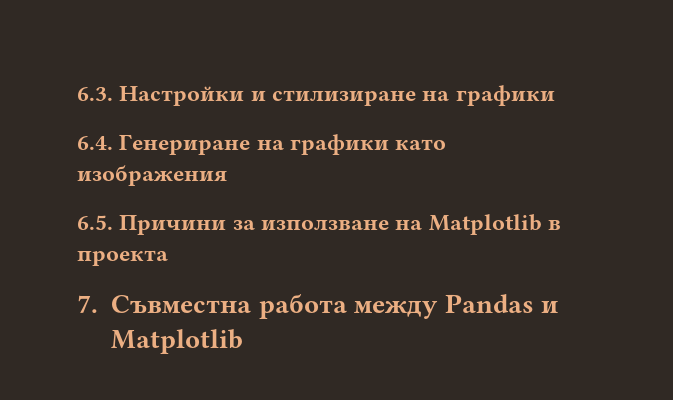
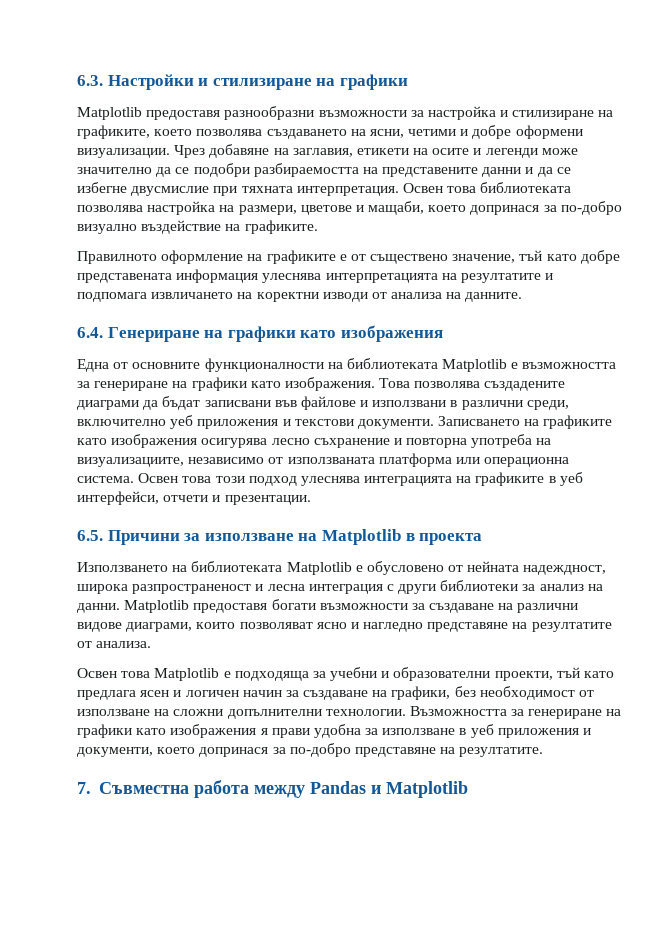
(555, 95) none -> [77,106,614,120] [77,125,583,139] [77,144,578,158] [77,163,571,177] [77,182,572,196] [77,201,622,215] [77,220,318,234] [77,250,620,264] [77,269,554,283] [77,292,523,302] // Matplotlib предоставя разнообразни възможности за настройка и стилизиране на графиките, което позволява създаването на ясни, четими и добре оформени визуализации. Чрез добавяне на заглавия, етикети на осите и легенди може значително да се подобри разбираемостта на представените данни и да се избегне двусмислие при тяхната интерпретация. Освен това библиотеката позволява настройка на размери, цветове и мащаби, което допринася за по-добро визуално въздействие на графиките. // Правилното оформление на графиките е от съществено значение, тъй като добре представената информация улеснява интерпретацията на резултатите и подпомага извличането на коректни изводи от анализа на данните.
(227, 175) none -> [77,358,617,372] [77,377,566,391] [77,396,569,410] [77,415,613,429] [77,434,552,448] [77,453,570,467] [77,472,583,486] [77,491,311,505] // Една от основните функционалности на библиотеката Matplotlib е възможността за генериране на графики като изображения. Това позволява създадените диаграми да бъдат записвани във файлове и използвани в различни среди, включително уеб приложения и текстови документи. Записването на графиките като изображения осигурява лесно съхранение и повторна употреба на визуализациите, независимо от използваната платформа или операционна система. Освен това този подход улеснява интеграцията на графиките в уеб интерфейси, отчети и презентации.
(168, 258) none -> [77,561,607,575] [77,580,603,594] [77,599,579,613] [77,622,612,632] [77,641,152,648] [77,667,615,681] [77,686,595,700] [77,706,622,719] [77,724,592,738] [77,743,544,757] // Използването на библиотеката Matplotlib е обусловено от нейната надеждност, широка разпространеност и лесна интеграция с други библиотеки за анализ на данни. Matplotlib предоставя богати възможности за създаване на различни видове диаграми, които позволяват ясно и нагледно представяне на резултатите от анализа. // Освен това Matplotlib е подходяща за учебни и образователни проекти, тъй като предлага ясен и логичен начин за създаване на графики, без необходимост от използване на сложни допълнителни технологии. Възможността за генериране на графики като изображения я прави удобна за използване в уеб приложения и документи, което допринася за по-добро представяне на резултатите.

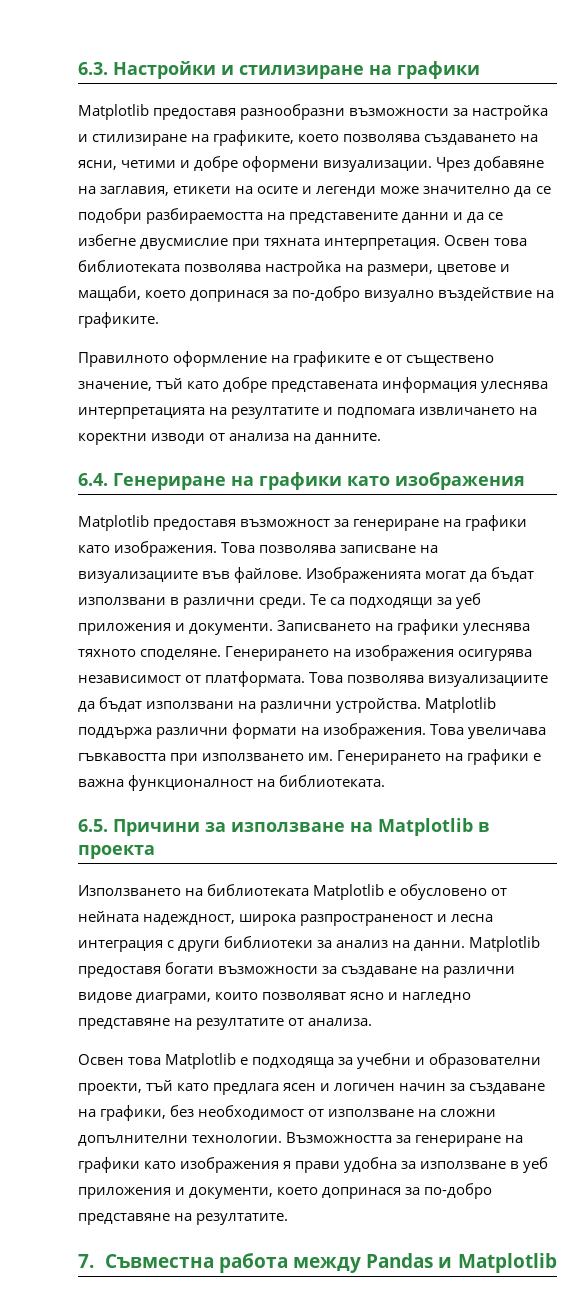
[77,358,617,372] Една от основните функционалности на библиотеката Matplotlib е възможността -> [78,515,331,531] Matplotlib предоставя възможност
[484,381,566,391] [77,396,569,410] [77,415,354,429] създадените диаграми да бъдат записвани във файлове и използвани в различни среди, включително уеб приложения и текстови -> [340,545,439,553] [78,567,535,583] [78,593,482,609] [78,623,186,635] записване на визуализациите във файлове. Изображенията могат да бъдат използвани в различни среди. Те са подходящи за уеб приложения и
[543,415,613,429] [77,434,552,448] [77,453,570,467] [77,472,583,486] [77,491,311,505] графиките като изображения осигурява лесно съхранение и повторна употреба на визуализациите, независимо от използваната платформа или операционна система. Освен това този подход улеснява интеграцията на графиките в уеб интерфейси, отчети и презентации. -> [397,619,531,635] [78,645,533,661] [78,671,549,687] [78,697,497,713] [78,723,547,739] [78,749,542,765] [78,775,386,791] графики улеснява тяхното споделяне. Генерирането на изображения осигурява независимост от платформата. Това позволява визуализациите да бъдат използвани на различни устройства. Matplotlib поддържа различни формати на изображения. Това увеличава гъвкавостта при използването им. Генерирането на графики е важна функционалност на библиотеката.

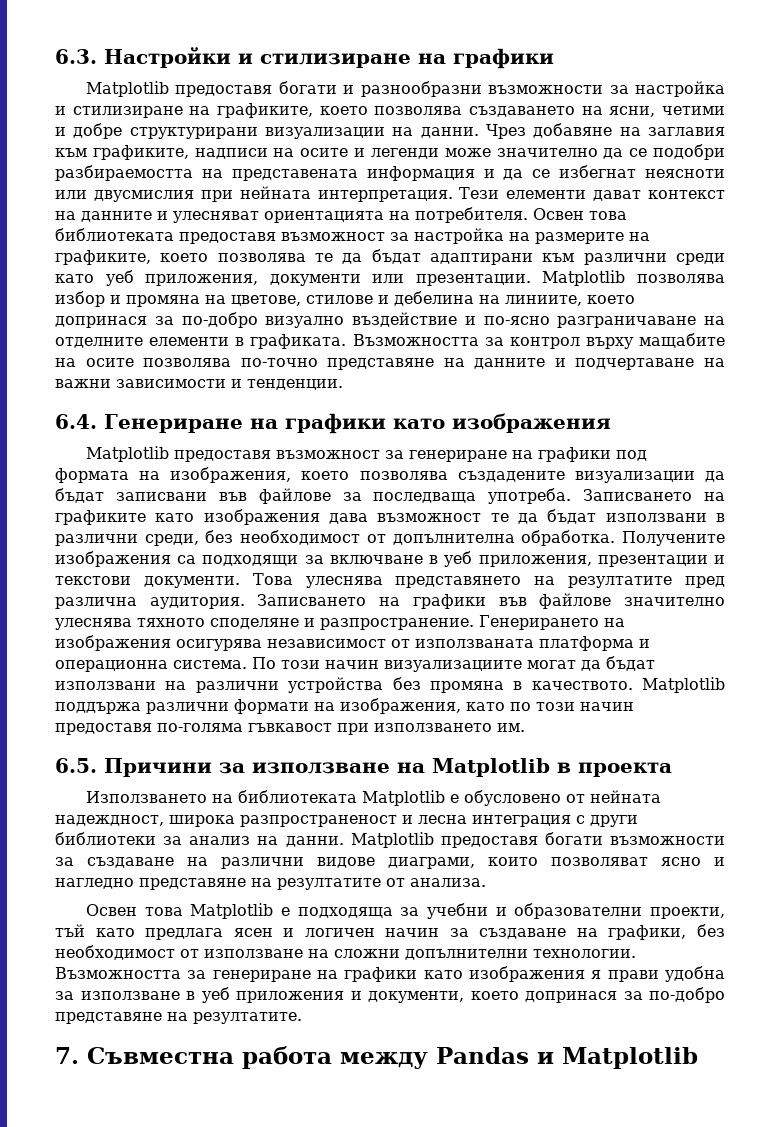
(237, 114) none -> [278,81,355,94] богати и
[242,156,545,172] [78,186,232,196] оформени визуализации. Чрез добавяне на заглавия, етикети -> [129,123,725,139] [55,145,268,160] структурирани визуализации на данни. Чрез добавяне на заглавия към графиките, надписи
[289,212,450,224] представените данни -> [231,166,475,181] представената информация
[78,234,528,250] [78,260,511,276] [78,286,141,301] избегне двусмислие при тяхната интерпретация. Освен това библиотеката позволява настройка на размери, цветове и мащаби, -> [559,165,725,178] [55,186,725,202] [55,207,627,223] [55,228,650,244] [55,249,725,265] [55,270,725,286] [55,291,582,307] избегнат неясноти или двусмислия при нейната интерпретация. Тези елементи дават контекст на данните и улесняват ориентацията на потребителя. Освен това библиотеката предоставя възможност за настройка на размерите на графиките, което позволява те да бъдат адаптирани към различни среди като уеб приложения, документи или презентации. Matplotlib позволява избор и промяна на цветове, стилове и дебелина на линиите,
[536,290,555,298] [78,312,159,328] [78,351,495,367] [78,377,549,393] [78,407,538,419] [78,433,382,445] на графиките. // Правилното оформление на графиките е от съществено значение, тъй като добре представената информация улеснява интерпретацията на резултатите и подпомага извличането на коректни изводи от анализа на данните. -> [464,316,725,328] [55,333,725,349] [55,358,725,370] [55,379,343,390] и по-ясно разграничаване на отделните елементи в графиката. Възможността за контрол върху мащабите на осите позволява по-точно представяне на данните и подчертаване на важни зависимости и тенденции.
[78,541,439,557] [78,567,467,583] като изображения. Това позволява записване на визуализациите във файлове. Изображенията могат -> [616,450,648,461] [55,467,725,483] [55,488,725,504] [55,509,509,525] под формата на изображения, което позволява създадените визуализации да бъдат записвани във файлове за последваща употреба. Записването на графиките като изображения дава възможност те
[259,593,482,609] [78,619,531,635] [78,649,222,660] среди. Те са подходящи за уеб приложения и документи. Записването на графики улеснява тяхното споделяне. -> [144,530,725,546] [55,551,725,567] [55,573,725,588] [55,593,725,609] [55,618,474,630] среди, без необходимост от допълнителна обработка. Получените изображения са подходящи за включване в уеб приложения, презентации и текстови документи. Това улеснява представянето на резултатите пред различна аудитория. Записването на графики във файлове значително улеснява тяхното споделяне и разпространение.
[205,671,549,687] платформата. Това позволява визуализациите -> [415,636,650,651] [55,657,576,672] използваната платформа и операционна система. По този начин визуализациите могат
[336,698,422,713] устройства. -> [288,677,633,693] устройства без промяна в качеството.
[323,723,547,739] [78,749,542,765] [78,775,386,791] изображения. Това увеличава гъвкавостта при използването им. Генерирането на графики е важна функционалност на библиотеката. -> [340,698,634,714] [55,723,525,735] изображения, като по този начин предоставя по-голяма гъвкавост при използването им.

